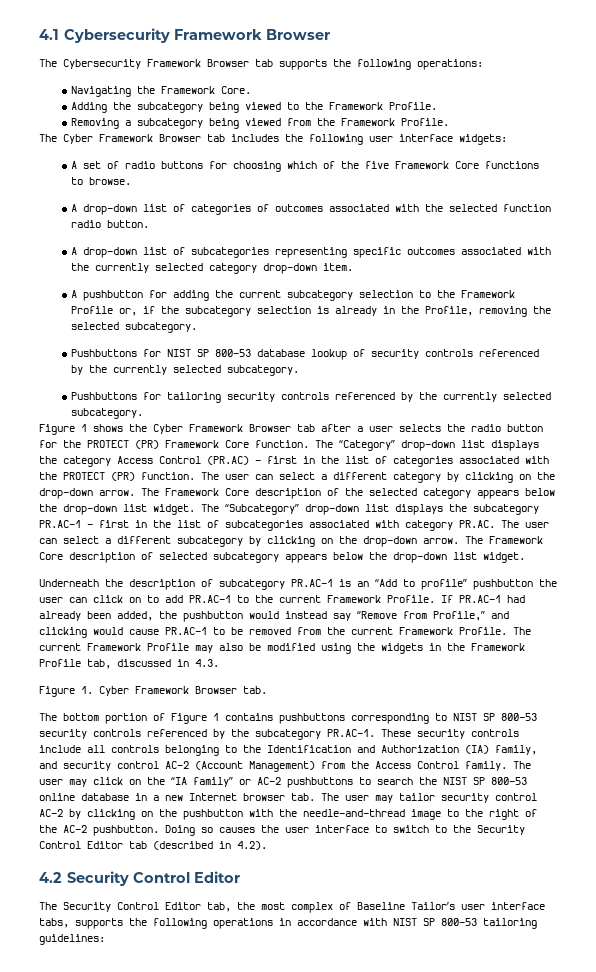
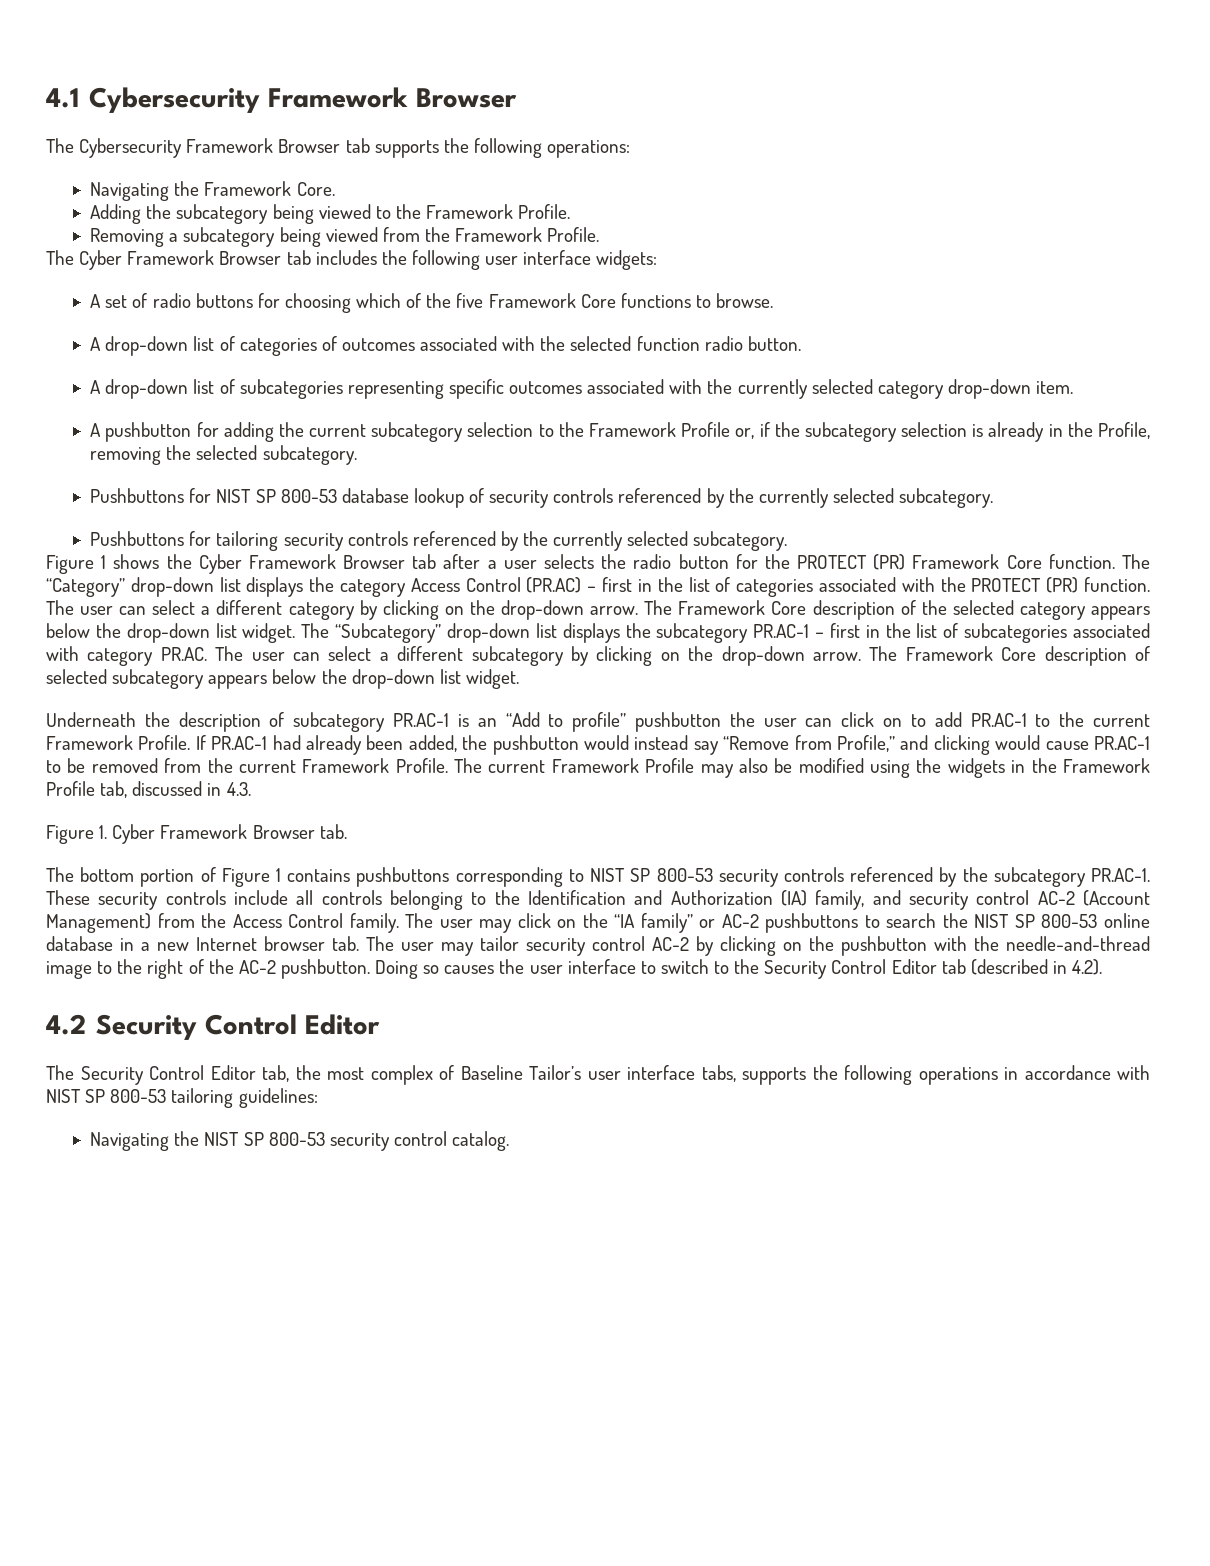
(105, 939) none -> [90,1131,510,1151] // Navigating the NIST SP 800-53 security control catalog.

